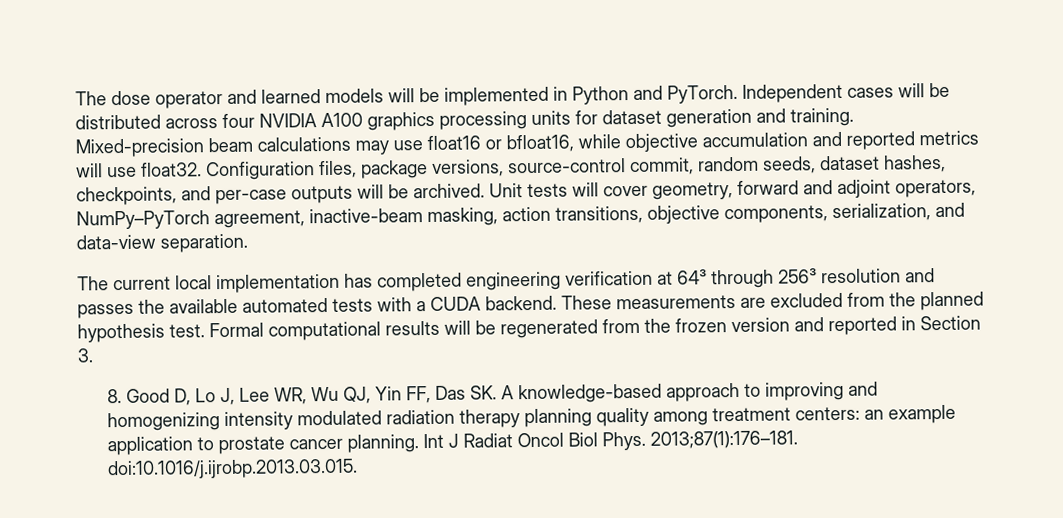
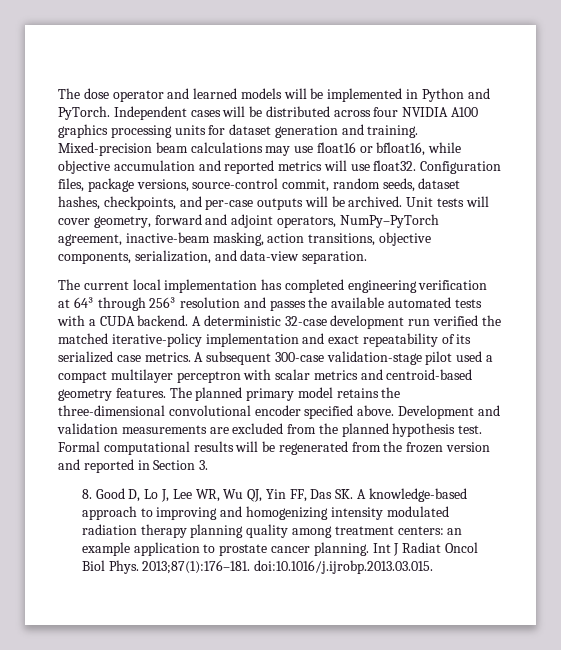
[561,295,612,310] These -> [192,315,501,329] [58,333,472,347] [58,351,494,365] [58,369,473,383] [58,387,401,401] [58,405,500,419] [57,423,118,434] A deterministic 32-case development run verified the matched iterative-policy implementation and exact repeatability of its serialized case metrics. A subsequent 300-case validation-stage pilot used a compact multilayer perceptron with scalar metrics and centroid-based geometry features. The planned primary model retains the three-dimensional convolutional encoder specified above. Development and validation

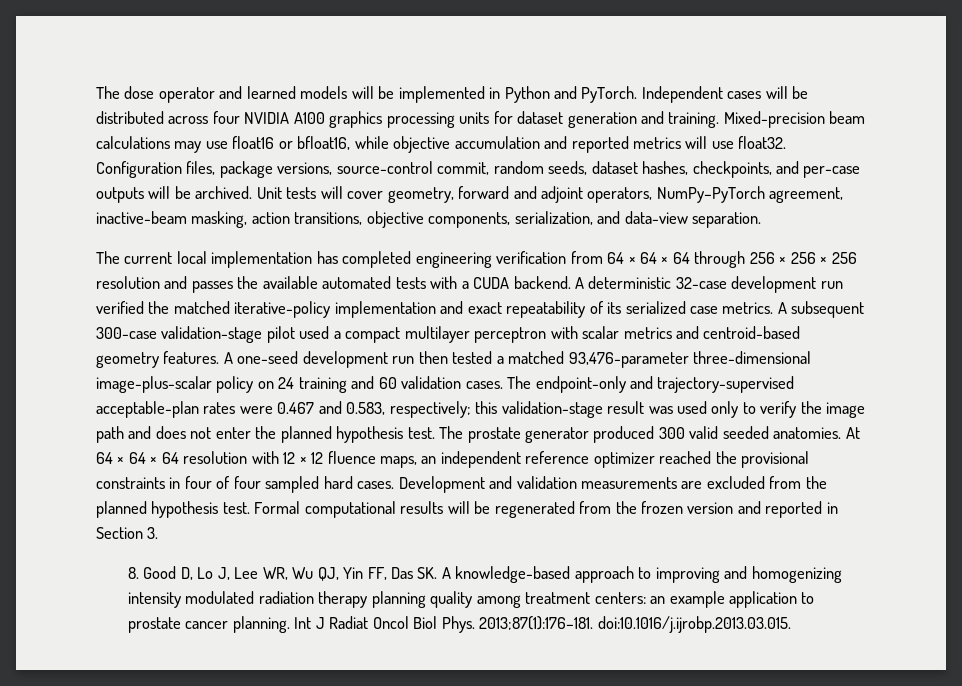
[58,297,177,311] at 64³ through 256³ -> [570,251,857,268] from 64 × 64 × 64 through 256 × 256 × 256
[169,387,401,401] [58,405,395,419] The planned primary model retains the three-dimensional convolutional encoder specified above. -> [223,351,812,368] [96,376,795,393] [96,401,866,418] [96,426,860,443] [96,451,810,468] [96,476,395,493] A one-seed development run then tested a matched 93,476-parameter three-dimensional image-plus-scalar policy on 24 training and 60 validation cases. The endpoint-only and trajectory-supervised acceptable-plan rates were 0.467 and 0.583, respectively; this validation-stage result was used only to verify the image path and does not enter the planned hypothesis test. The prostate generator produced 300 valid seeded anatomies. At 64 × 64 × 64 resolution with 12 × 12 fluence maps, an independent reference optimizer reached the provisional constraints in four of four sampled hard cases.

